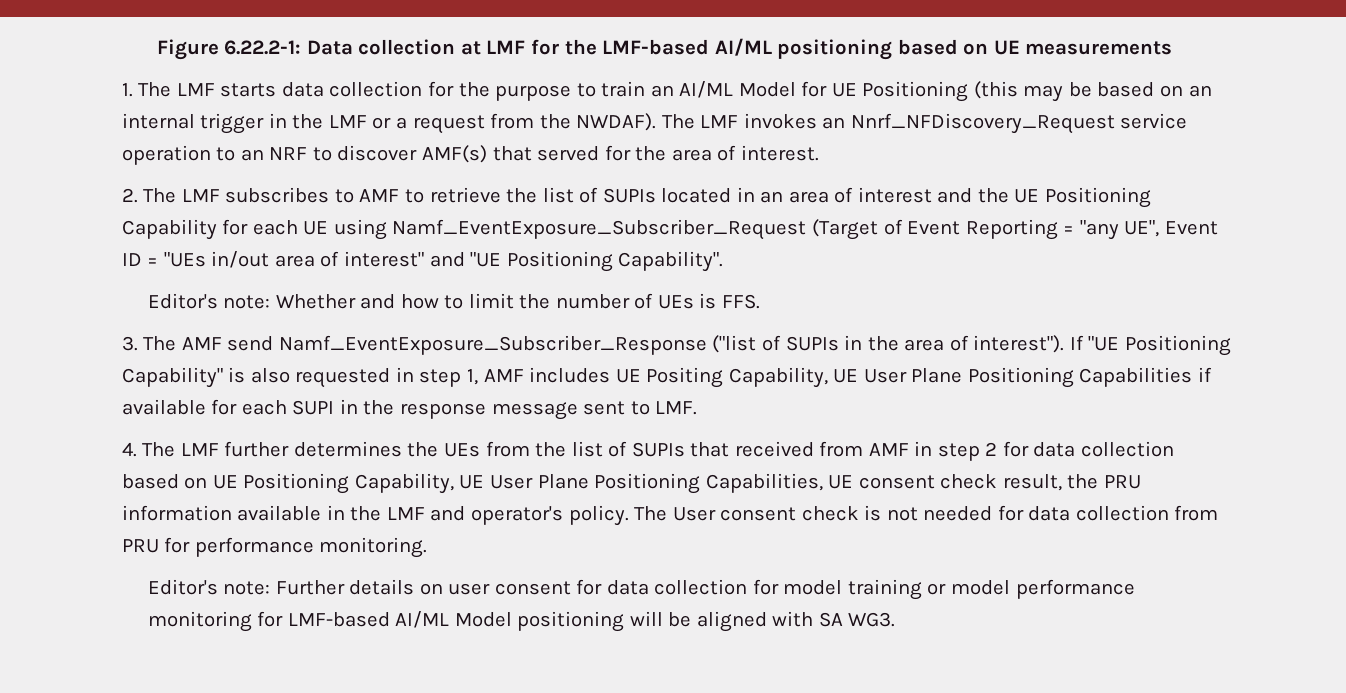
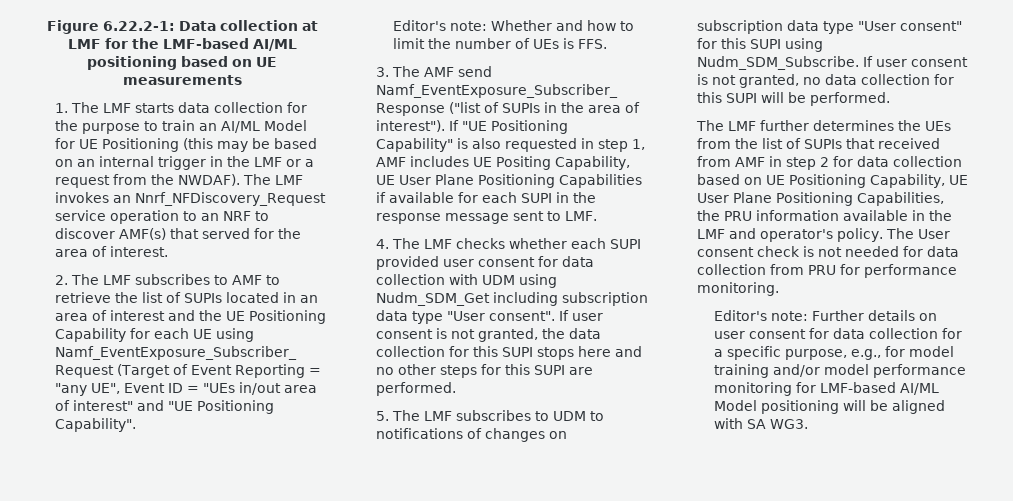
(219, 449) none -> [455,238,641,249] [375,256,594,270] [375,274,557,288] [375,292,648,306] [375,310,603,324] [375,328,601,342] [375,346,642,360] [375,364,593,378] [375,382,456,396] [375,410,604,421] [375,428,567,442] [696,20,962,34] [696,38,823,52] [696,56,968,70] [696,74,954,88] [696,92,890,106] [695,120,756,131] checks whether each SUPI provided user consent for data collection with UDM using Nudm_SDM_Get including subscription data type "User consent". If user consent is not granted, the data collection for this SUPI stops here and no other steps for this SUPI are performed. // 5. The LMF subscribes to UDM to notifications of changes on subscription data type "User consent" for this SUPI using Nudm_SDM_Subscribe. If user consent is not granted, no data collection for this SUPI will be performed. // The LMF
[828,474,1062,491] UE consent check result, -> (944, 199) none
(779, 587) none -> [714,346,906,360] a specific purpose, e.g., for
[927,583,947,595] or -> [773,364,821,377] and/or

